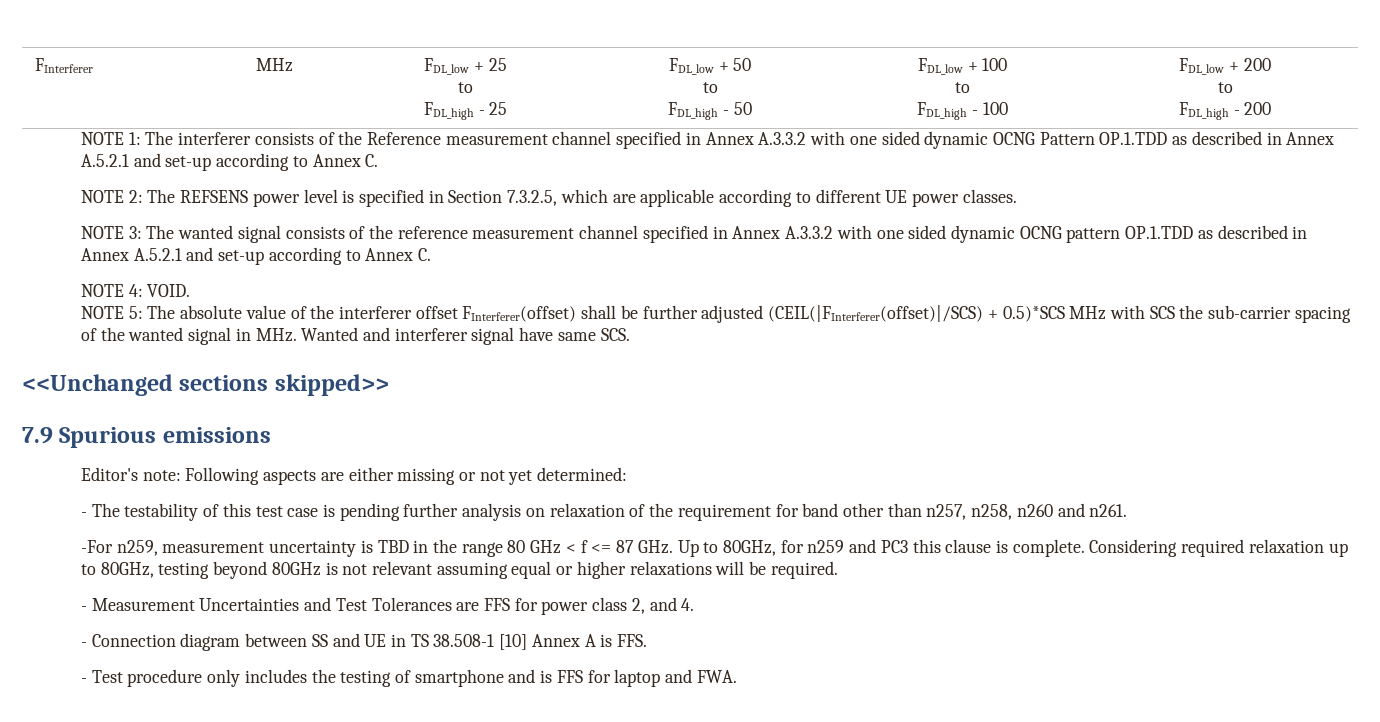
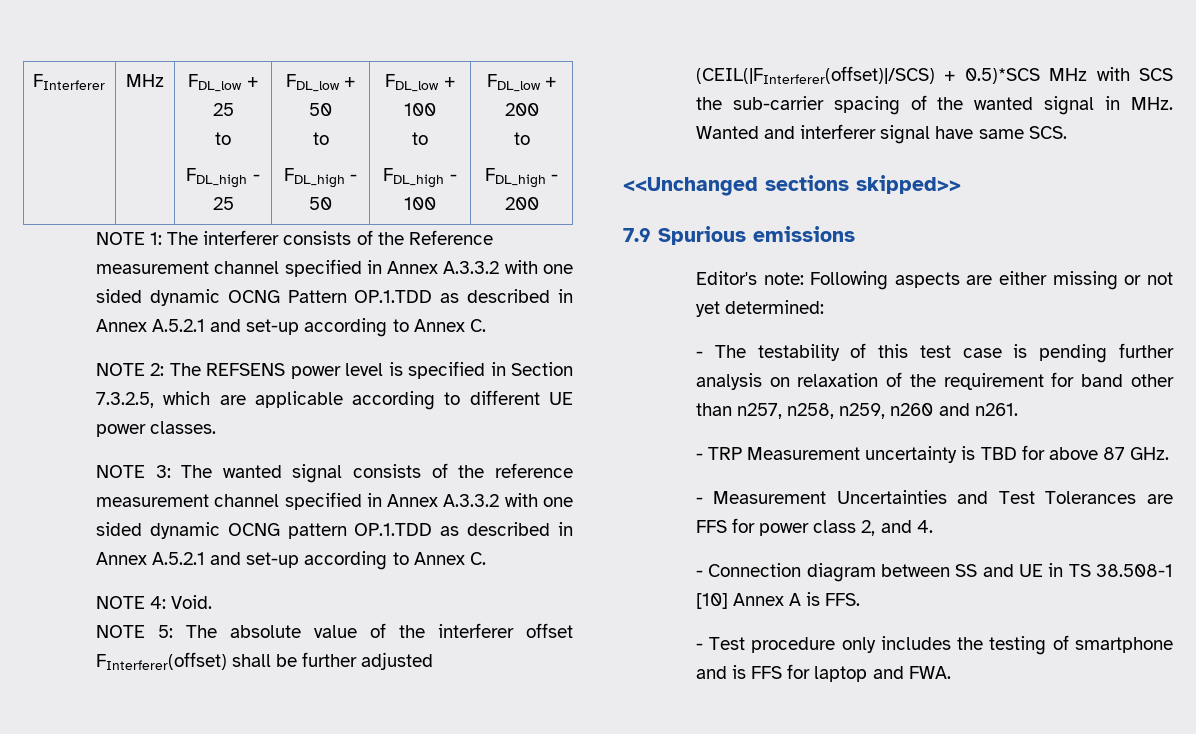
[147,284,191,297] VOID. -> [171,595,213,609] Void.
(1013, 512) none -> [839,403,886,419] n259,
[80,539,1348,557] [80,561,838,579] -For n259, measurement uncertainty is TBD in the range 80 GHz < f <= 87 GHz. Up to 80GHz, for n259 and PC3 this clause is complete. Considering required relaxation up to 80GHz, testing beyond 80GHz is not relevant assuming equal or higher relaxations will be required. -> [695,445,1170,463] - TRP Measurement uncertainty is TBD for above 87 GHz.

